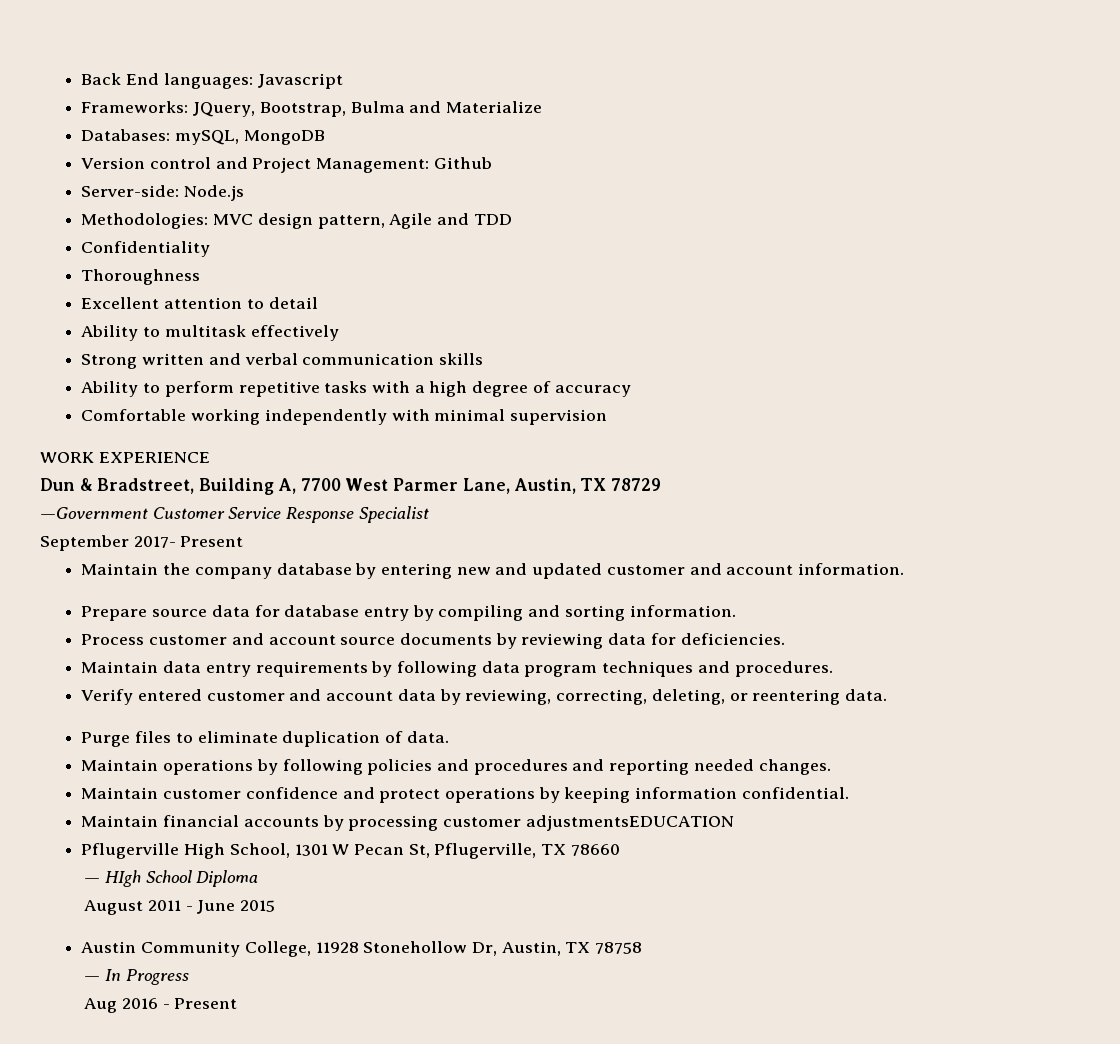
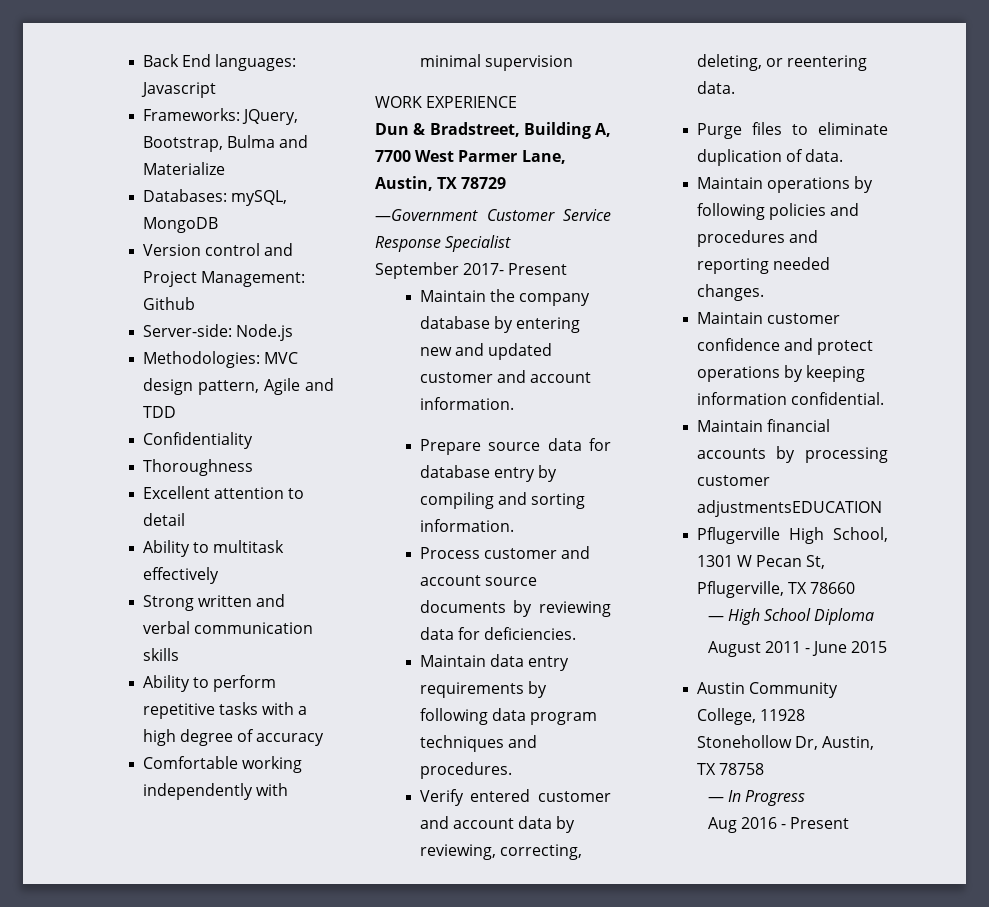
[104,870,141,887] HIgh -> [727,608,760,625] High

